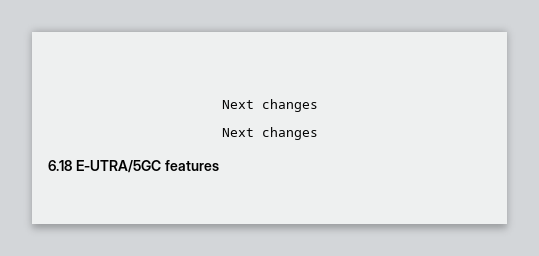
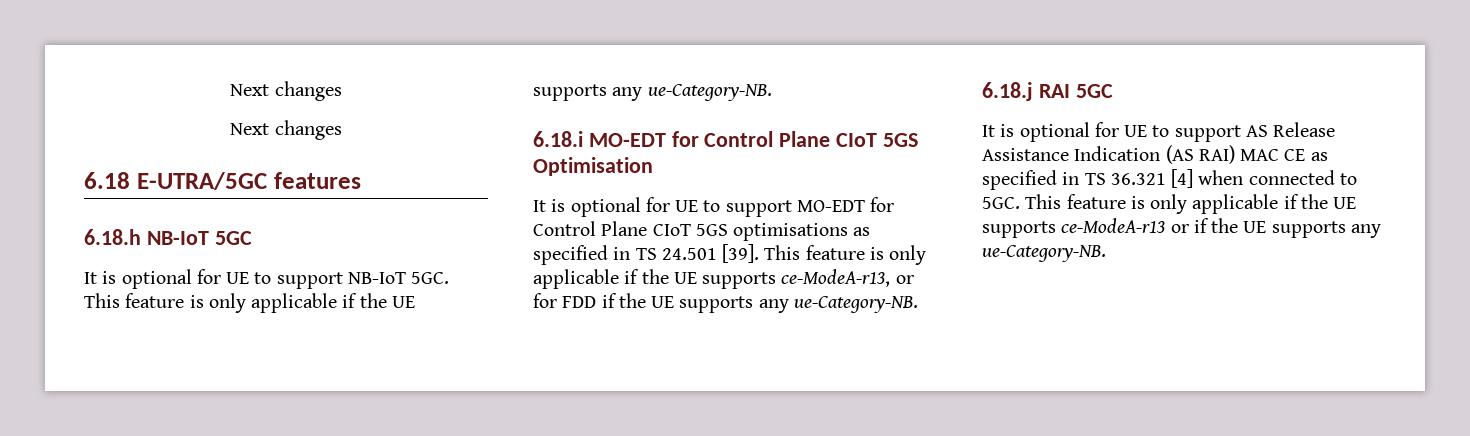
(219, 165) none -> [84,229,252,245] [84,269,450,289] [84,293,415,313] [533,84,772,101] [533,131,918,147] [533,157,653,176] [533,197,895,217] [533,221,871,241] [533,244,927,265] [533,269,914,289] [533,293,918,313] [982,82,1113,101] [982,122,1336,142] [982,145,1328,164] [982,169,1357,190] [982,194,1357,214] [982,218,1381,238] [982,245,1106,262] // 6.18.h NB-IoT 5GC // It is optional for UE to support NB-IoT 5GC. This feature is only applicable if the UE supports any ue-Category-NB. // 6.18.i MO-EDT for Control Plane CIoT 5GS Optimisation // It is optional for UE to support MO-EDT for Control Plane CIoT 5GS optimisations as specified in TS 24.501 [39]. This feature is only applicable if the UE supports ce-ModeA-r13, or for FDD if the UE supports any ue-Category-NB. // 6.18.j RAI 5GC // It is optional for UE to support AS Release Assistance Indication (AS RAI) MAC CE as specified in TS 36.321 [4] when connected to 5GC. This feature is only applicable if the UE supports ce-ModeA-r13 or if the UE supports any ue-Category-NB.

